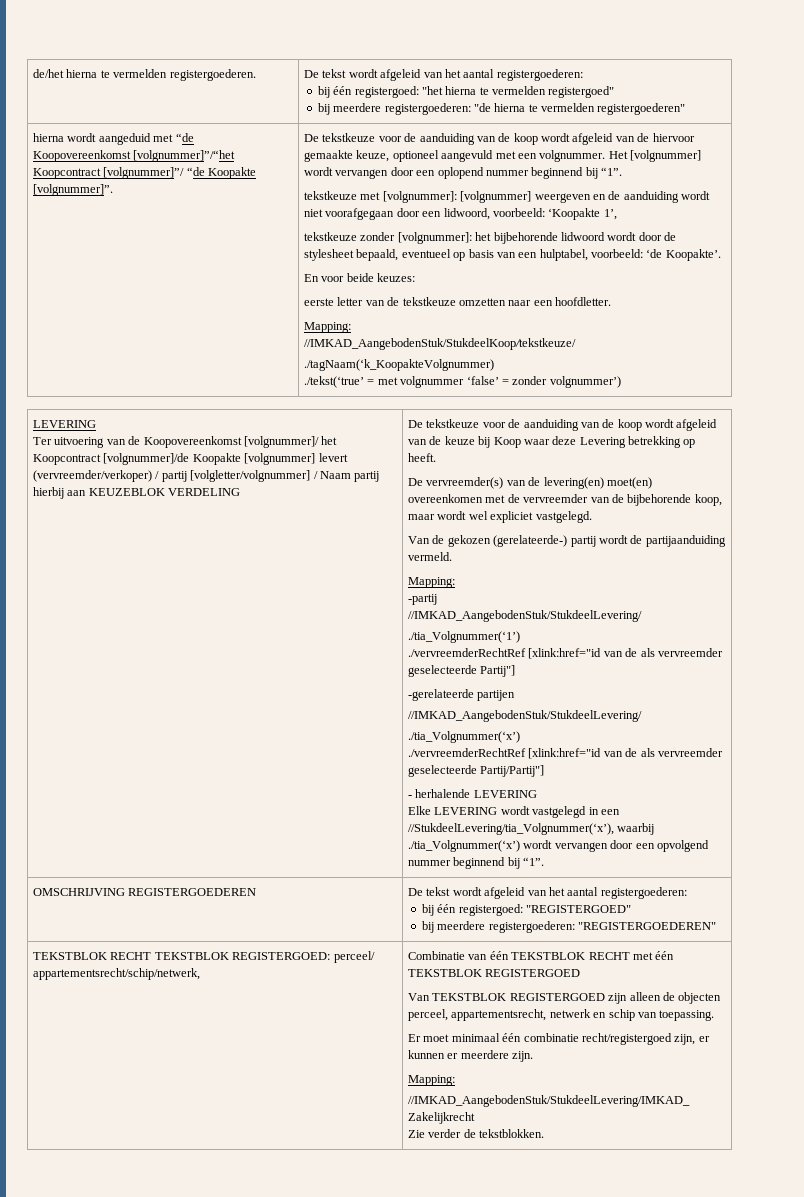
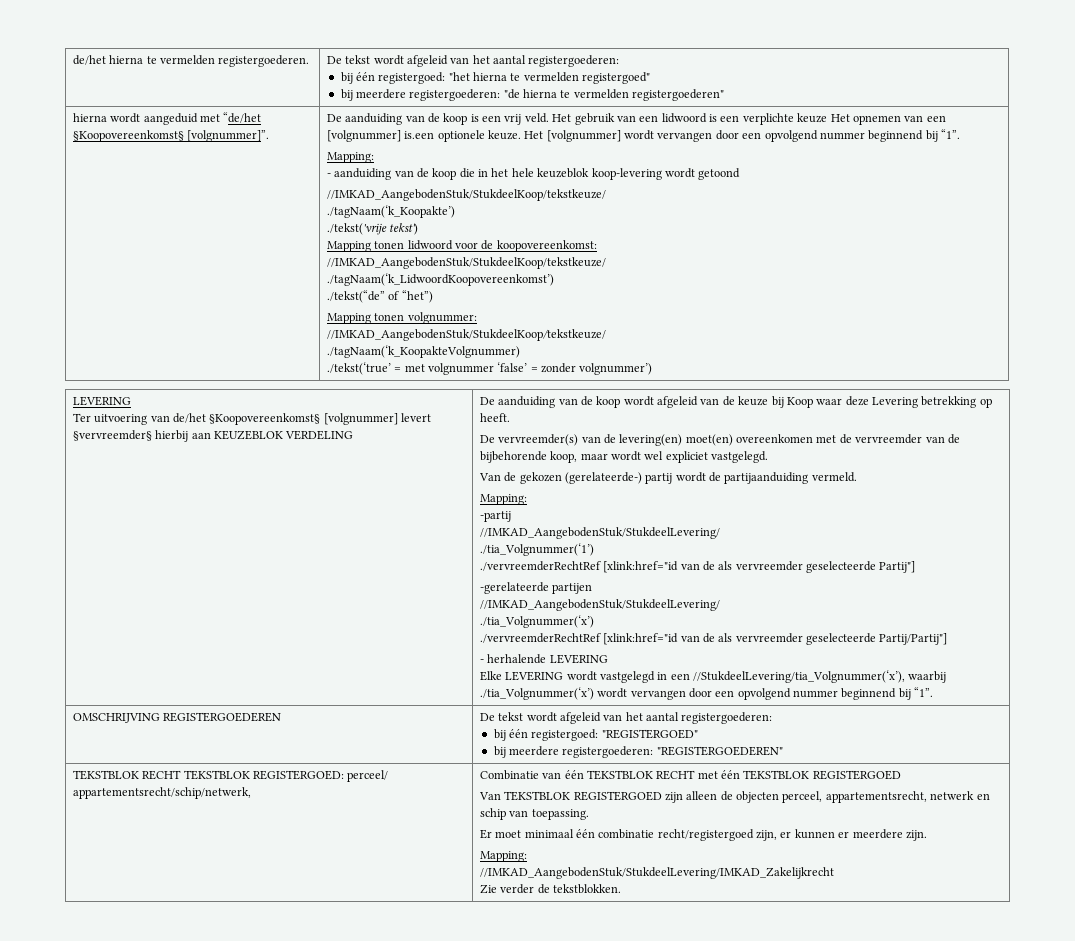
[175,133,194,142] [33,150,236,162] [33,167,257,179] “de Koopovereenkomst [volgnummer]”/“het Koopcontract [volgnummer]”/ “de Koopakte -> [223,112,262,123] [72,130,184,142] “de/het §Koopovereenkomst§
[322,133,695,145] [304,150,606,162] tekstkeuze voor de aanduiding van de koop wordt afgeleid van de hiervoor gemaakte keuze, optioneel aangevuld met een volgnummer. -> [345,113,946,125] [326,130,521,142] aanduiding van de koop is een vrij veld. Het gebruik van een lidwoord is een verplichte keuze Het opnemen van een [volgnummer] is.een optionele keuze.
[437,167,623,179] [304,191,711,203] [304,208,617,220] [304,232,677,244] [304,249,721,261] [304,273,416,282] [304,297,612,306] [304,322,352,333] oplopend nummer beginnend bij “1”. // tekstkeuze met [volgnummer]: [volgnummer] weergeven en de aanduiding wordt niet voorafgegaan door een lidwoord, voorbeeld: ‘Koopakte 1’, // tekstkeuze zonder [volgnummer]: het bijbehorende lidwoord wordt door de stylesheet bepaald, eventueel op basis van een hulptabel, voorbeeld: ‘de Koopakte’. // En voor beide keuzes: // eerste letter van de tekstkeuze omzetten naar een hoofdletter. // Mapping: -> [764,129,961,142] [326,152,374,163] [326,168,741,180] [326,189,606,201] [326,205,455,218] [326,223,419,235] [326,240,597,252] [326,257,606,269] [326,273,554,286] [326,290,433,303] [326,312,477,324] opvolgend nummer beginnend bij “1”. // Mapping: // - aanduiding van de koop die in het hele keuzeblok koop-levering wordt getoond // //IMKAD_AangebodenStuk/StukdeelKoop/tekstkeuze/ // ./tagNaam(‘k_Koopakte’) // ./tekst('vrije tekst') // Mapping tonen lidwoord voor de koopovereenkomst: // //IMKAD_AangebodenStuk/StukdeelKoop/tekstkeuze/ // ./tagNaam(‘k_LidwoordKoopovereenkomst’) // ./tekst(“de” of “het”) // Mapping tonen volgnummer:
[128,436,338,448] [33,453,348,465] [33,470,380,482] de Koopovereenkomst [volgnummer]/ het Koopcontract [volgnummer]/de Koopakte [volgnummer] levert (vervreemder/verkoper) / partij [volgletter/volgnummer] / Naam partij -> [172,413,432,425] [72,430,152,441] de/het §Koopovereenkomst§ [volgnummer] levert §vervreemder§
[426,419,521,428] tekstkeuze voor de -> (495, 401) none

